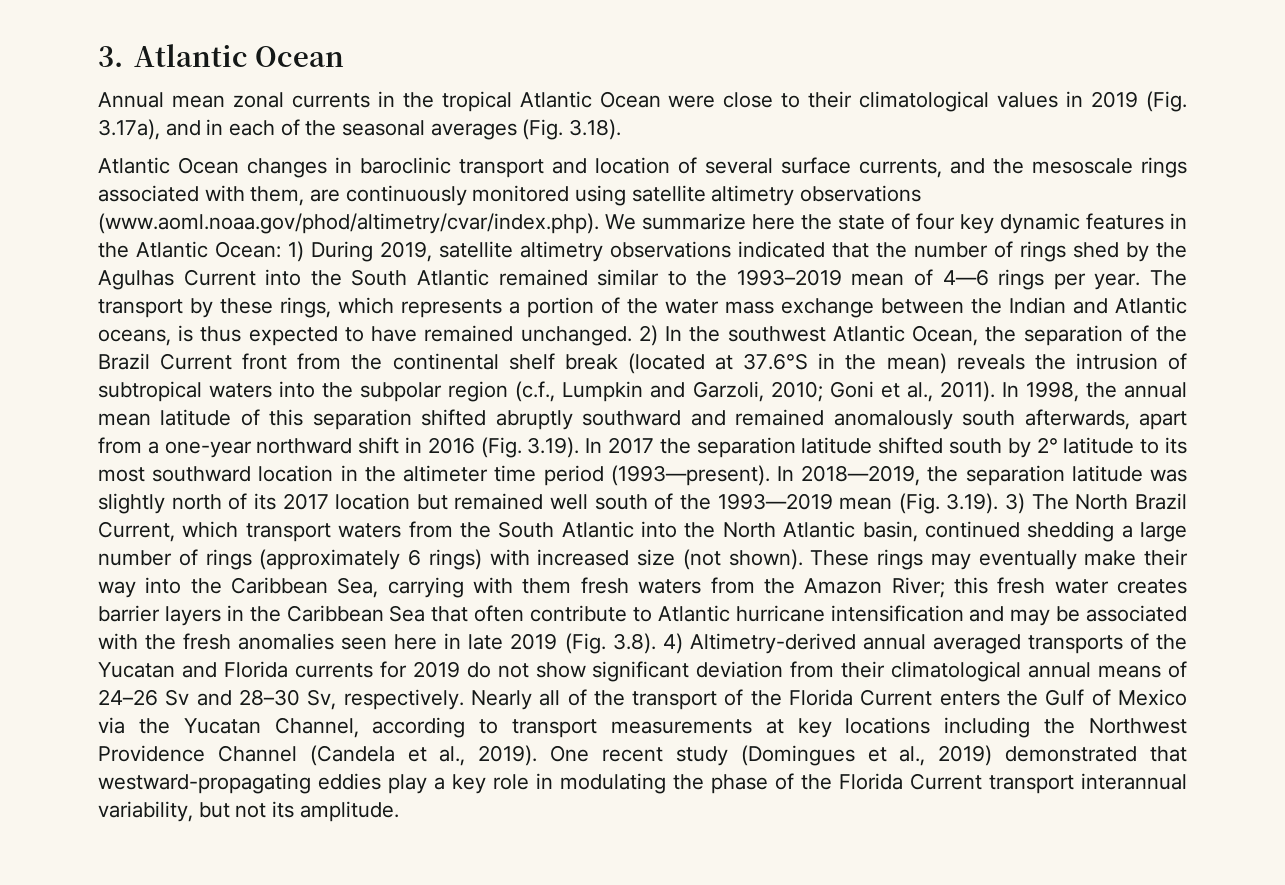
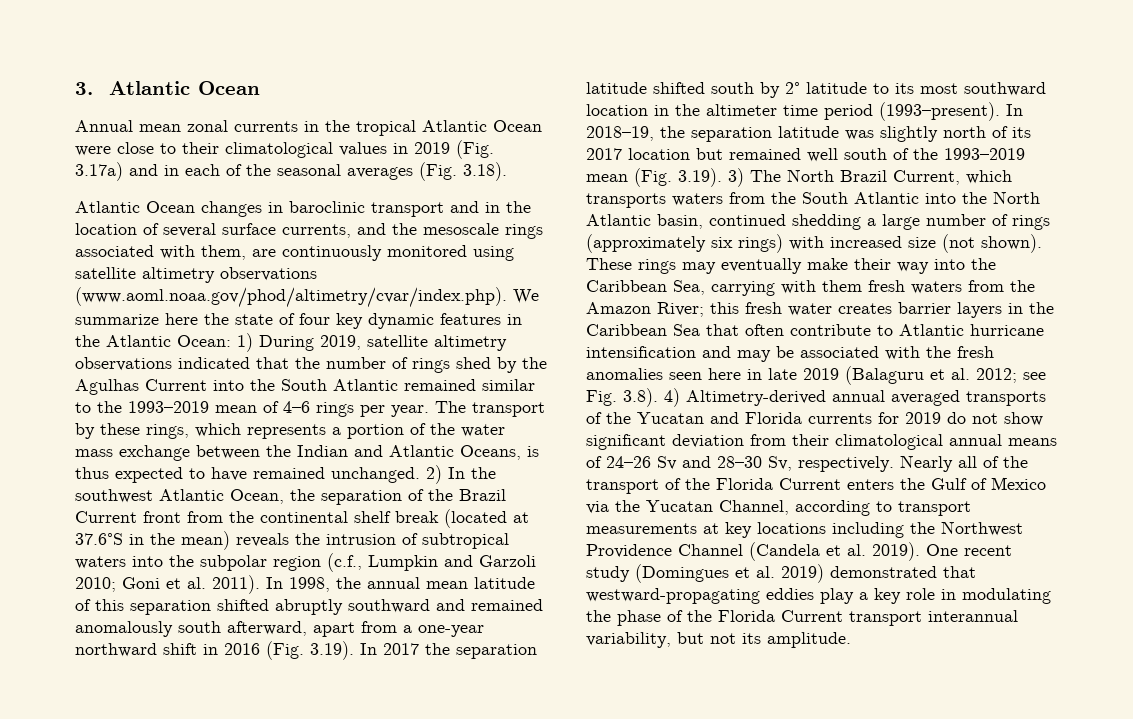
[98,119,160,140] 3.17a), -> [75,162,123,181] 3.17a)
(587, 166) none -> [485,201,531,213] in the
[942,269,989,286] 4—6 -> [283,401,310,413] 4–6
[98,329,171,346] oceans, -> [460,445,521,460] Oceans,
[692,381,764,402] Garzoli, -> [479,555,536,567] Garzoli
[906,382,933,402] al., -> [187,577,206,589] al.
[1024,409,1130,430] afterwards, -> [227,621,307,636] afterward,
[610,465,921,486] (1993—present). In 2018—2019, -> [879,102,1023,121] [586,126,654,141] (1993–present). In 2018–19,
[717,493,833,510] 1993—2019 -> [944,148,1025,160] 1993–2019
[245,523,331,542] transport -> [586,193,666,208] transports
[408,549,421,566] 6 -> [711,237,733,248] six
[564,633,606,654] (Fig. -> [845,366,1046,385] [586,390,617,406] (Balaguru et al. 2012; see Fig.
[439,746,466,766] al., -> [847,544,866,556] al.
[899,746,926,766] al., -> [756,566,775,578] al.

